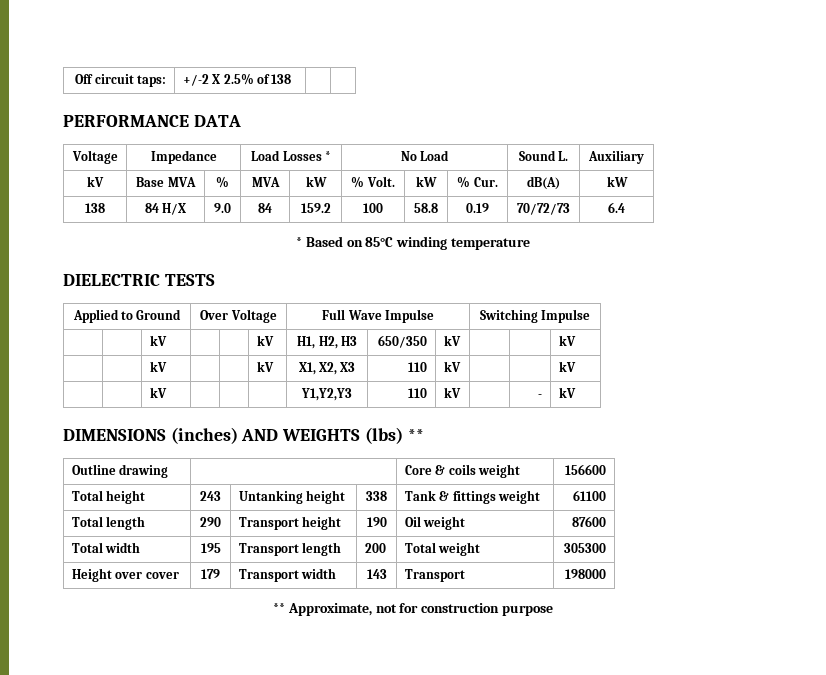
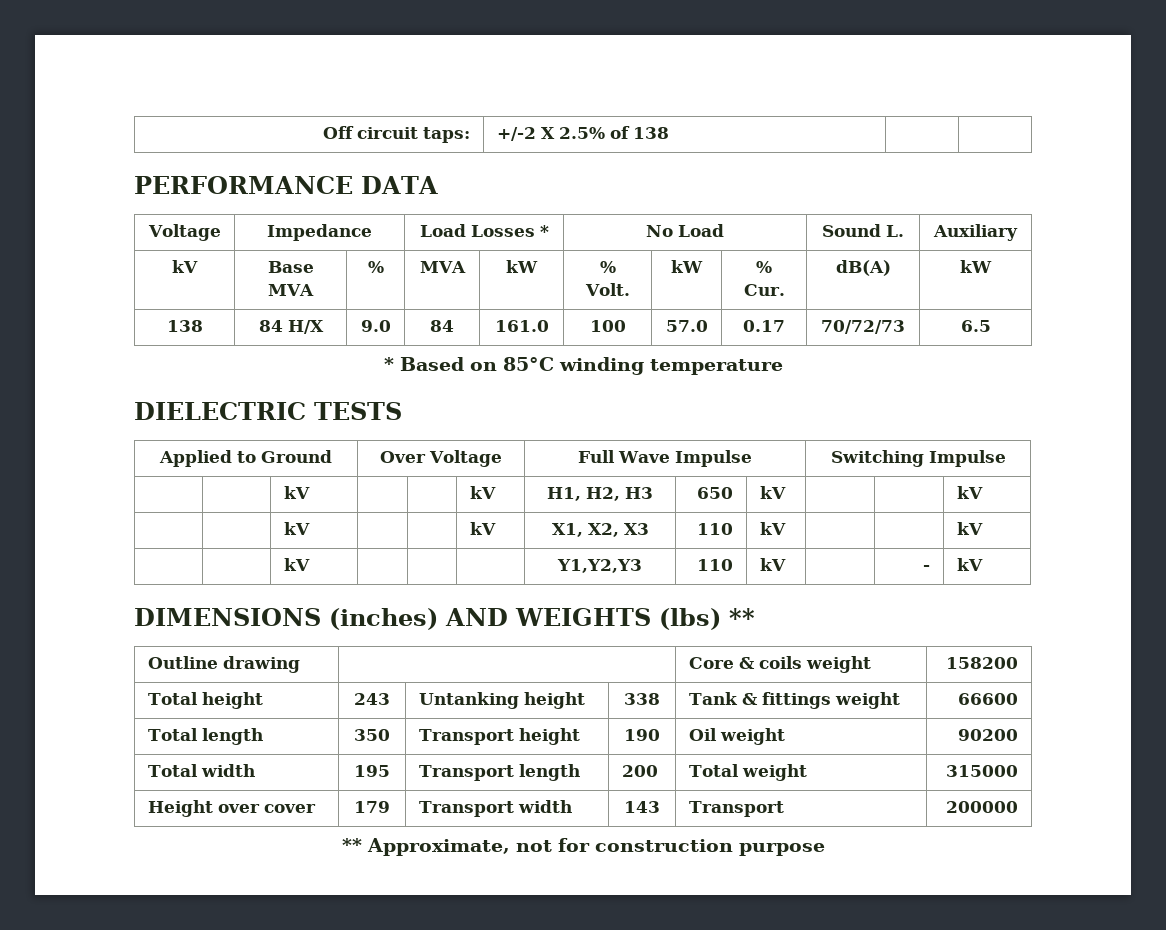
[300,203,331,213] 159.2 -> [494,320,549,332] 161.0
[414,203,438,213] [466,203,489,213] 58.8 | 0.19 -> [665,320,708,332] [743,320,785,332] 57.0 | 0.17
[608,202,625,213] 6.4 -> [960,320,991,332] 6.5
[378,335,428,348] 650/350 -> [697,487,734,499] 650
[565,464,607,475] 156600 -> [946,657,1019,669] 158200
[573,490,607,501] 61100 -> [958,693,1019,705] 66600
[200,517,221,527] 290 -> [354,729,390,741] 350
[572,516,607,527] 87600 -> [958,729,1019,741] 90200
[564,543,607,553] 305300 -> [946,765,1019,777] 315000
[565,569,607,579] 198000 -> [946,801,1019,813] 200000

